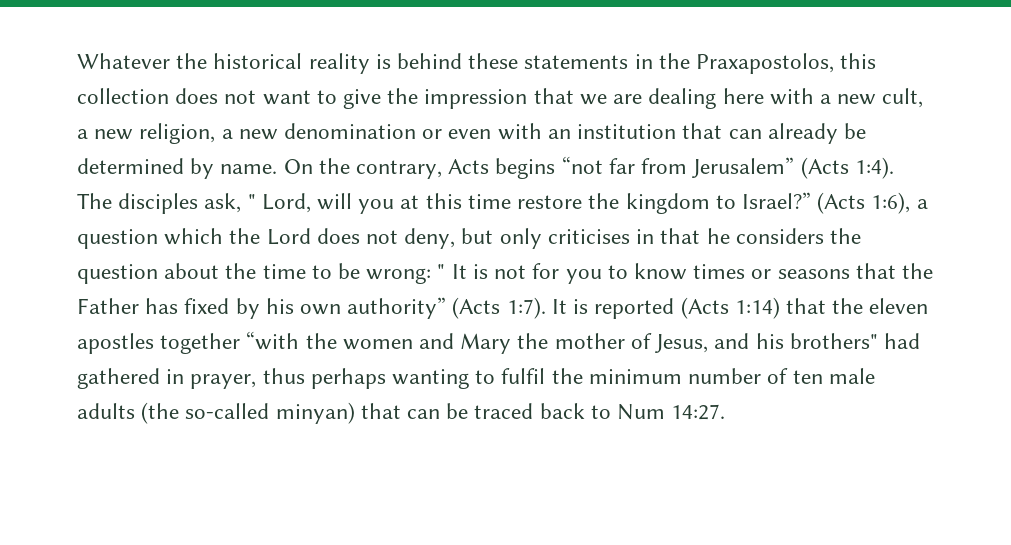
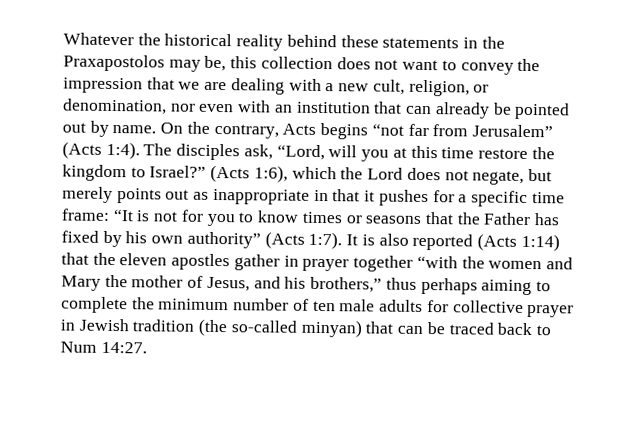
[375,54,391,69] is -> (284, 42) none
[696,53,835,74] Praxapostolos, -> [63,54,227,72] Praxapostolos may be,
[343,89,382,109] give -> [460,62,514,75] convey
[722,88,764,104] here -> (285, 86) none
[77,123,443,144] a new religion, a new denomination or -> [408,79,490,97] [62,98,196,115] religion, or denomination, nor
[77,158,184,174] determined -> [514,102,571,120] [62,122,86,133] pointed out
[247,193,311,213] " Lord, -> [276,144,325,161] “Lord,
[916,199,928,209] [77,229,158,249] a question -> (288, 174) none
[404,228,861,249] [77,263,467,284] deny, but only criticises in that he considers the question about the time to be wrong: " It -> [472,168,552,185] [62,186,565,207] [61,208,134,222] negate, but merely points out as inappropriate in that it pushes for a specific time frame: “It
(589, 306) none -> [378,233,409,246] also
(154, 343) none -> [233,254,350,272] gather in prayer
[789,333,920,349] [77,368,546,389] brothers" had gathered in prayer, thus perhaps wanting to fulfil -> [310,276,551,296] [61,296,128,314] brothers,” thus perhaps aiming to complete
(135, 411) none -> [426,300,575,318] [60,318,195,332] for collective prayer in Jewish tradition

